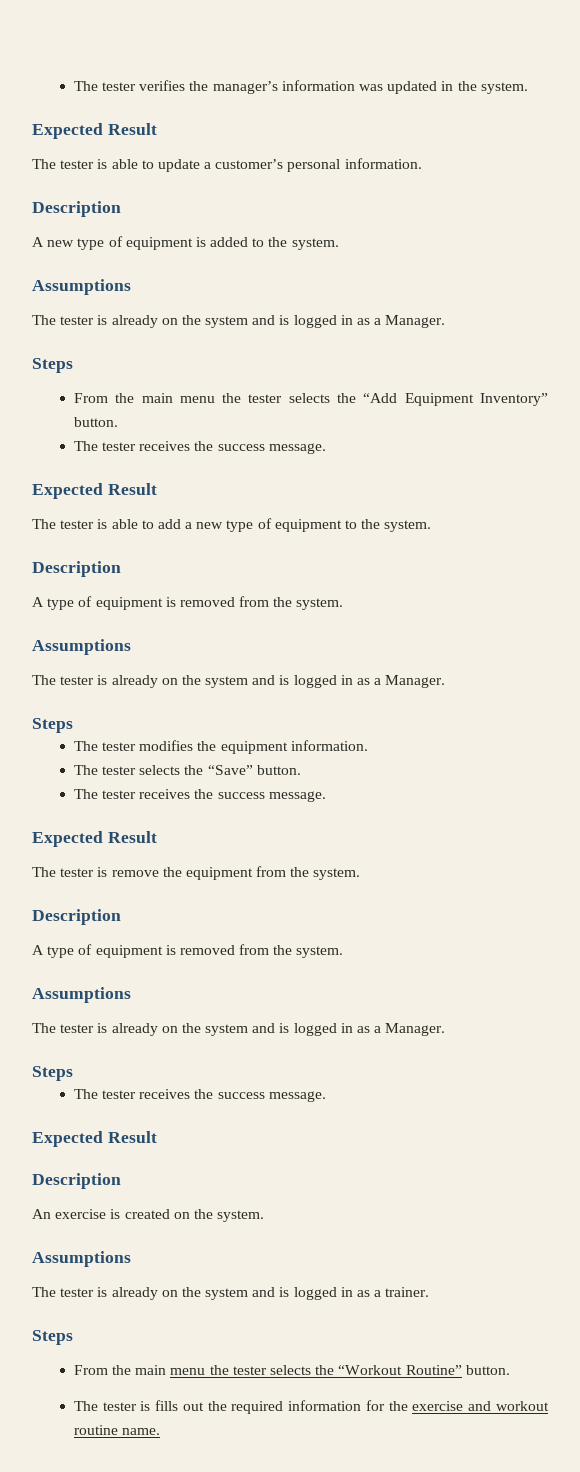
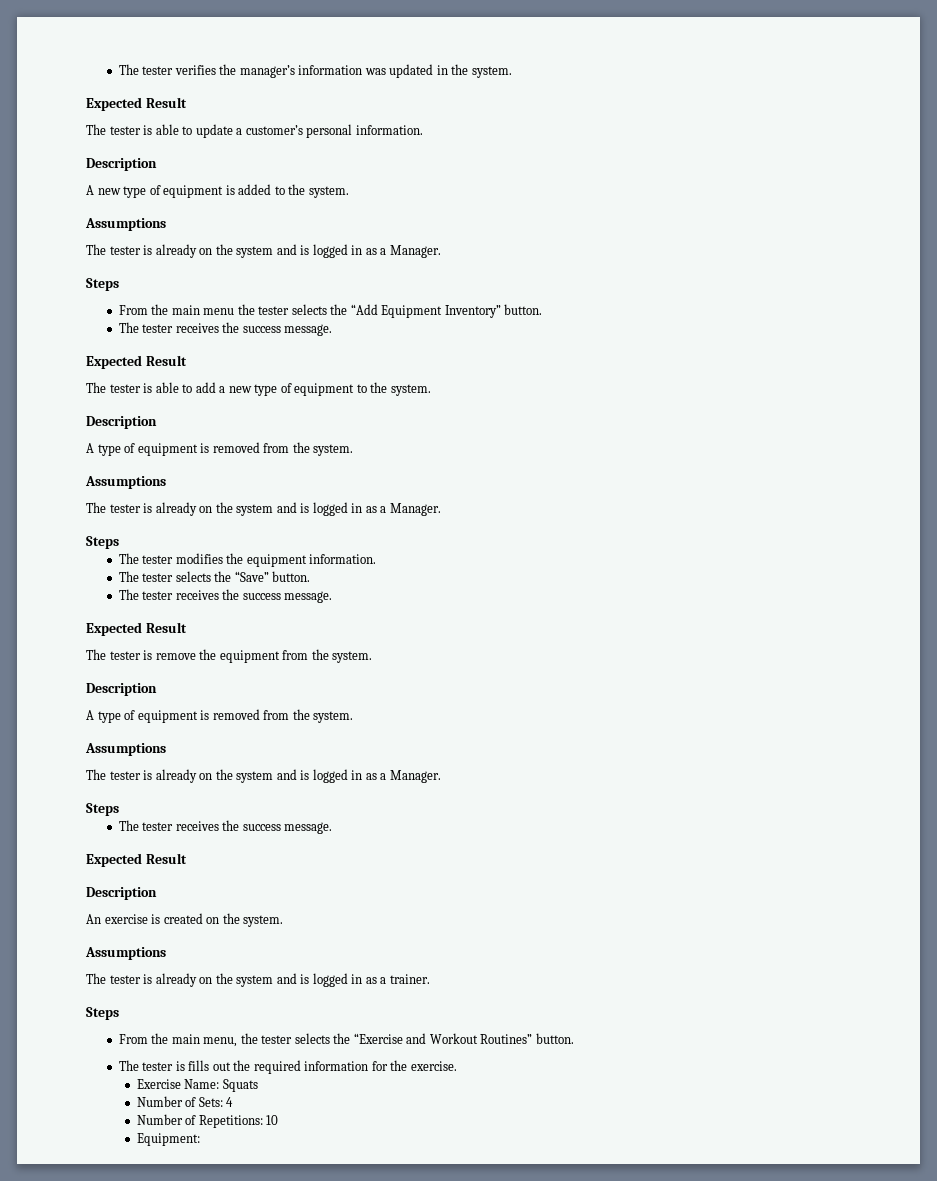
[170,1365,462,1375] menu the tester selects the “Workout Routine” -> [203,1033,533,1047] menu, the tester selects the “Exercise and Workout Routines”
[412,1401,549,1411] [73,1425,161,1435] exercise and workout routine name. -> [410,1061,457,1071] [136,1079,258,1092] [136,1096,234,1107] [136,1114,279,1128] [136,1133,200,1146] exercise. // Exercise Name: Squats // Number of Sets: 4 // Number of Repetitions: 10 // Equipment:

